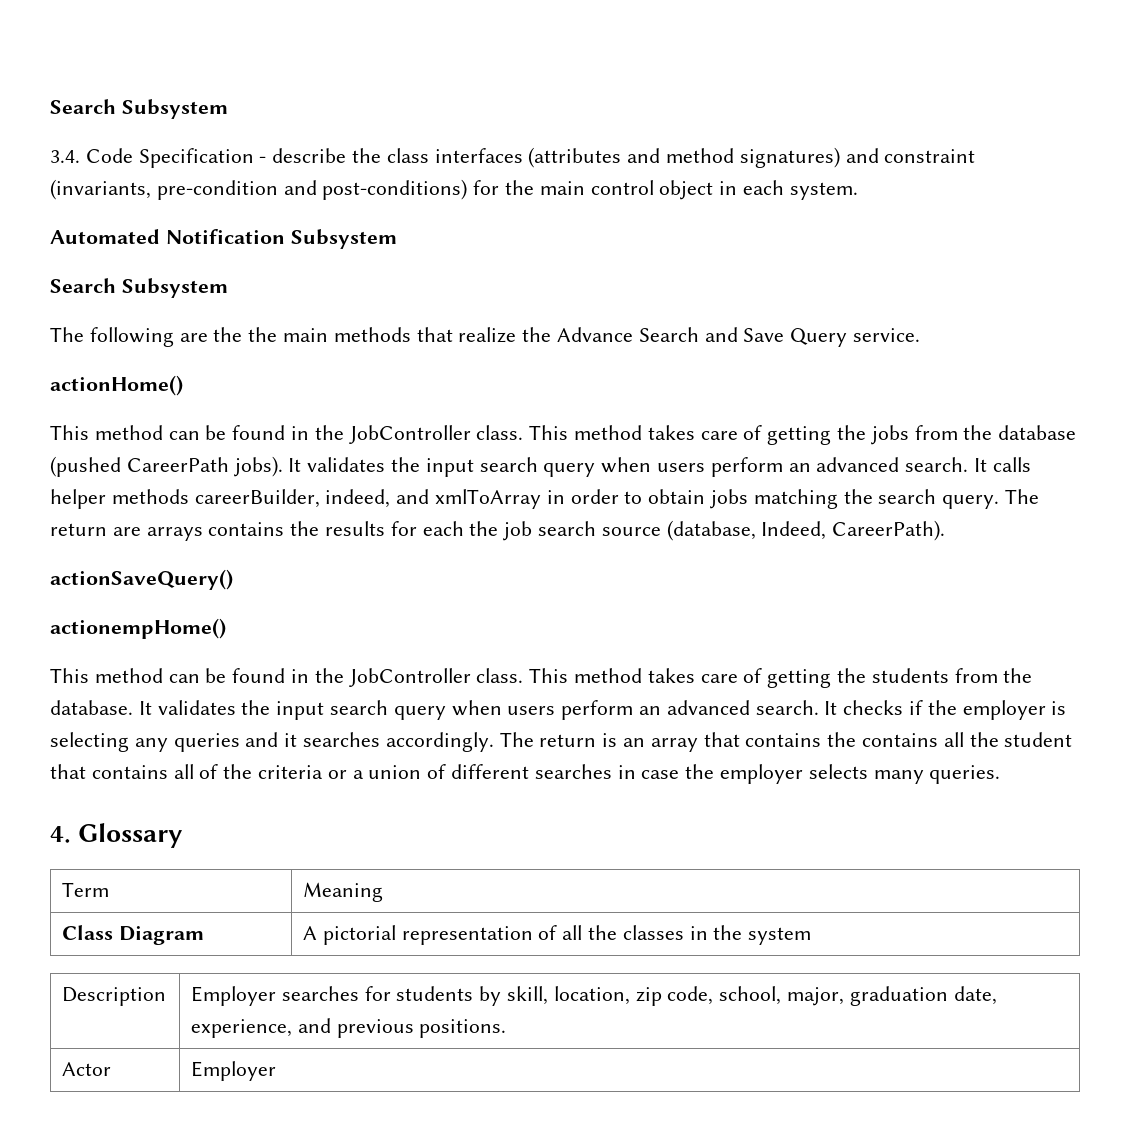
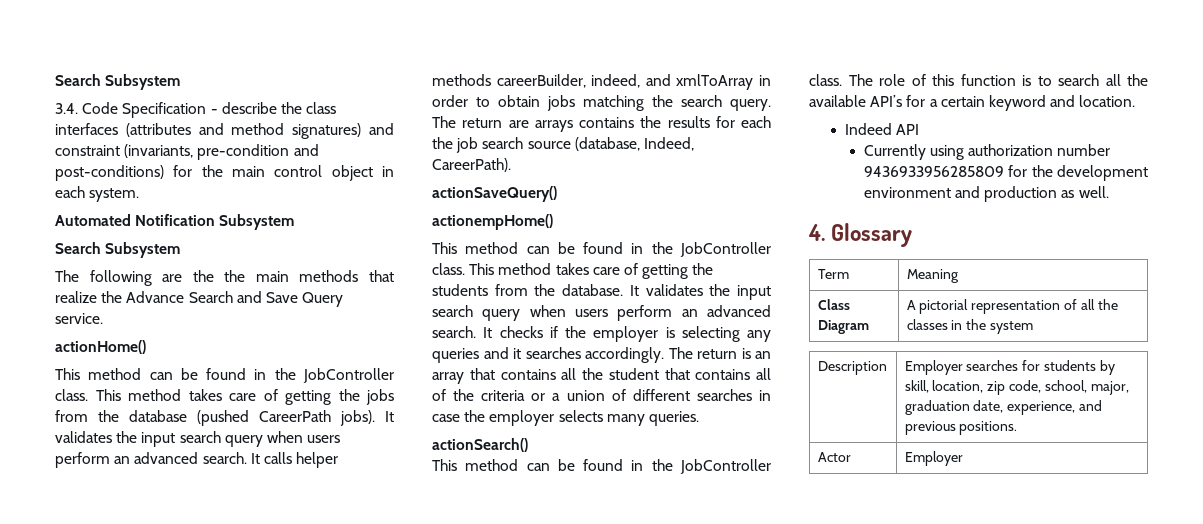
[827,732,939,747] the contains -> (556, 374) none
(1001, 774) none -> [432,438,528,452] [432,459,771,474] [809,74,1148,86] [809,95,1136,111] [844,123,920,135] [863,144,1111,160] [863,165,1148,181] [863,186,1109,202] // actionSearch() // This method can be found in the JobController class. The role of this function is to search all the available API’s for a certain keyword and location. // Indeed API // Currently using authorization number 9436933956285809 for the development environment and production as well.

